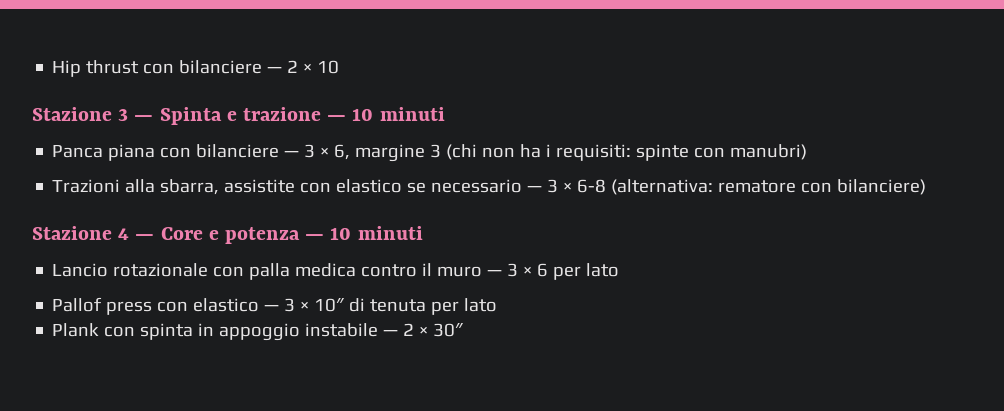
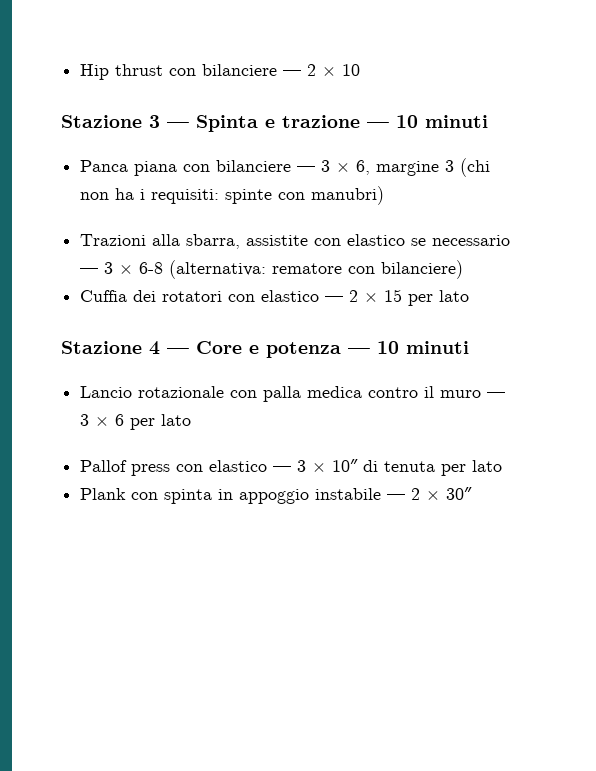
(927, 187) none -> [80,289,470,306] // Cuffia dei rotatori con elastico — 2 × 15 per lato

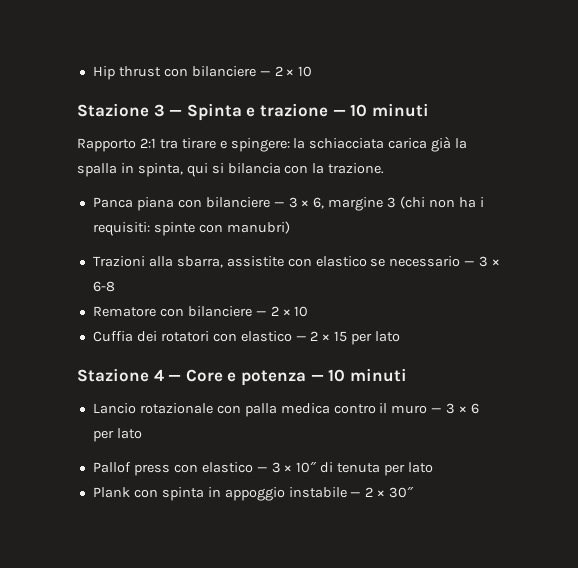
(488, 121) none -> [77,136,468,152] [77,163,385,177] // Rapporto 2:1 tra tirare e spingere: la schiacciata carica già la spalla in spinta, qui si bilancia con la trazione.
[169,260,464,279] (alternativa: rematore con bilanciere) -> [92,306,309,317] // Rematore con bilanciere — 2 × 10

